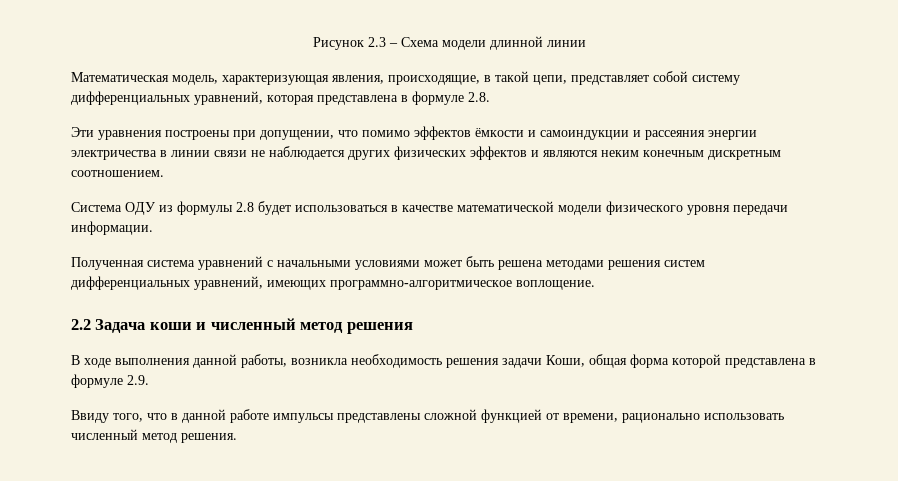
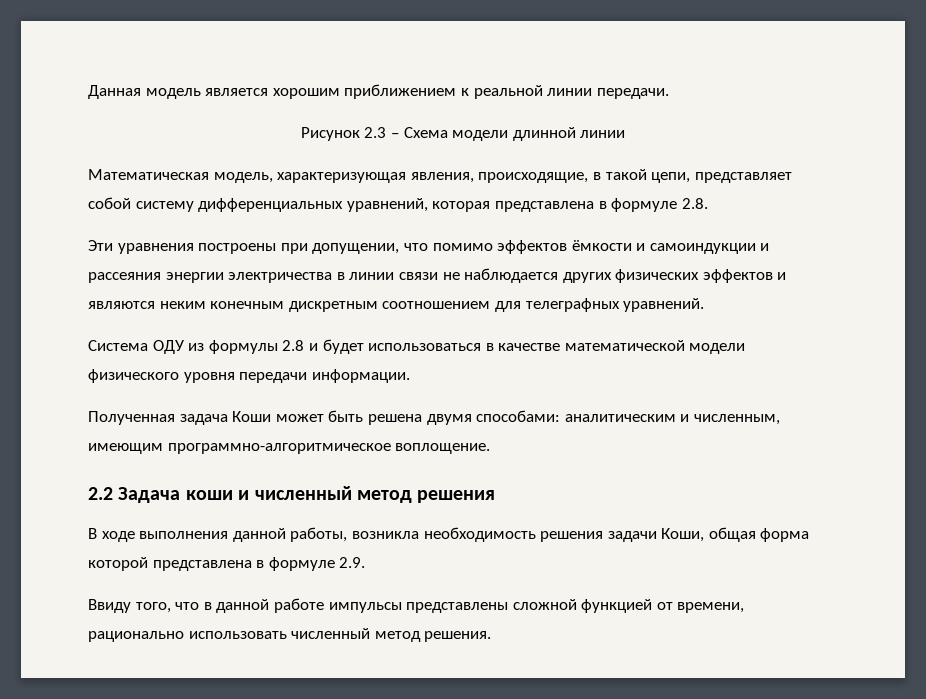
(312, 43) none -> [88,84,669,99] Данная модель является хорошим приближением к реальной линии передачи. //
[71,170,164,177] соотношением. -> [382,298,705,312] соотношением для телеграфных уравнений.
(254, 207) none -> [308,343,318,351] и
[147,256,705,270] [71,276,326,290] система уравнений с начальными условиями может быть решена методами решения систем дифференциальных уравнений, имеющих -> [179,410,780,425] [88,443,163,454] задача Коши может быть решена двумя способами: аналитическим и численным, имеющим

